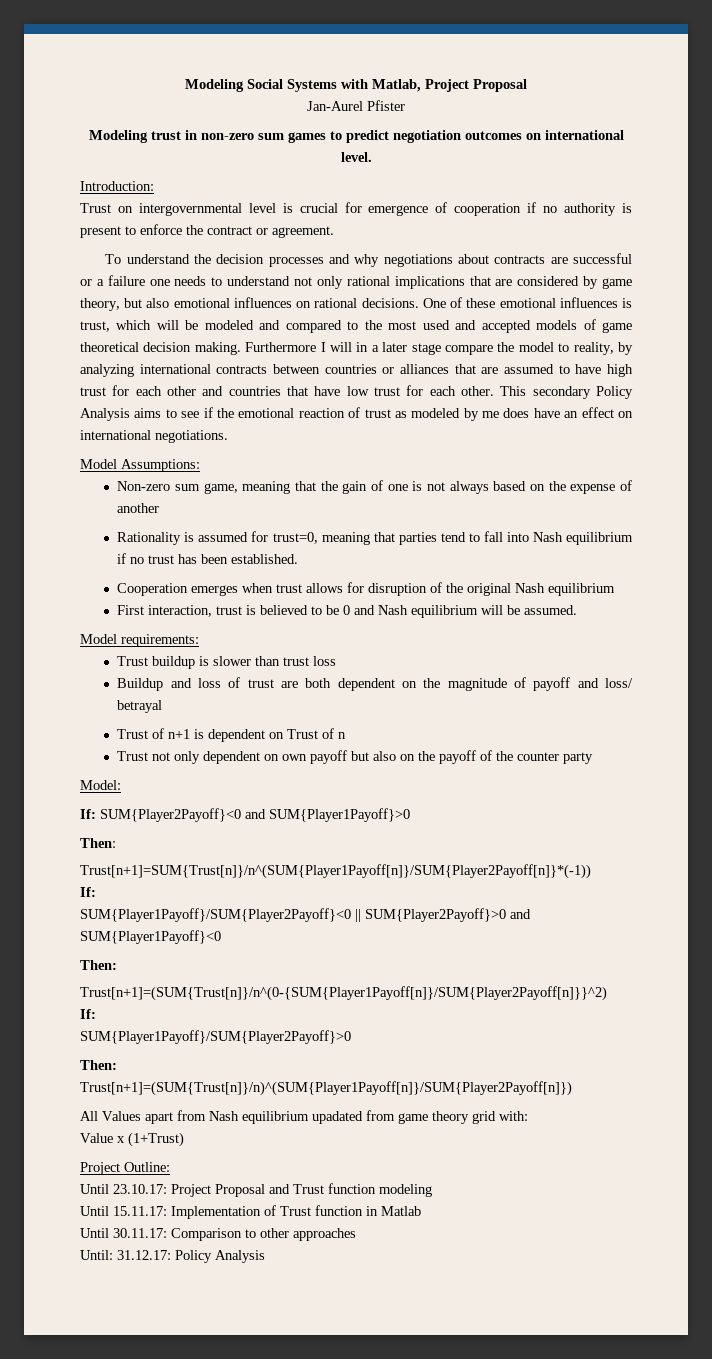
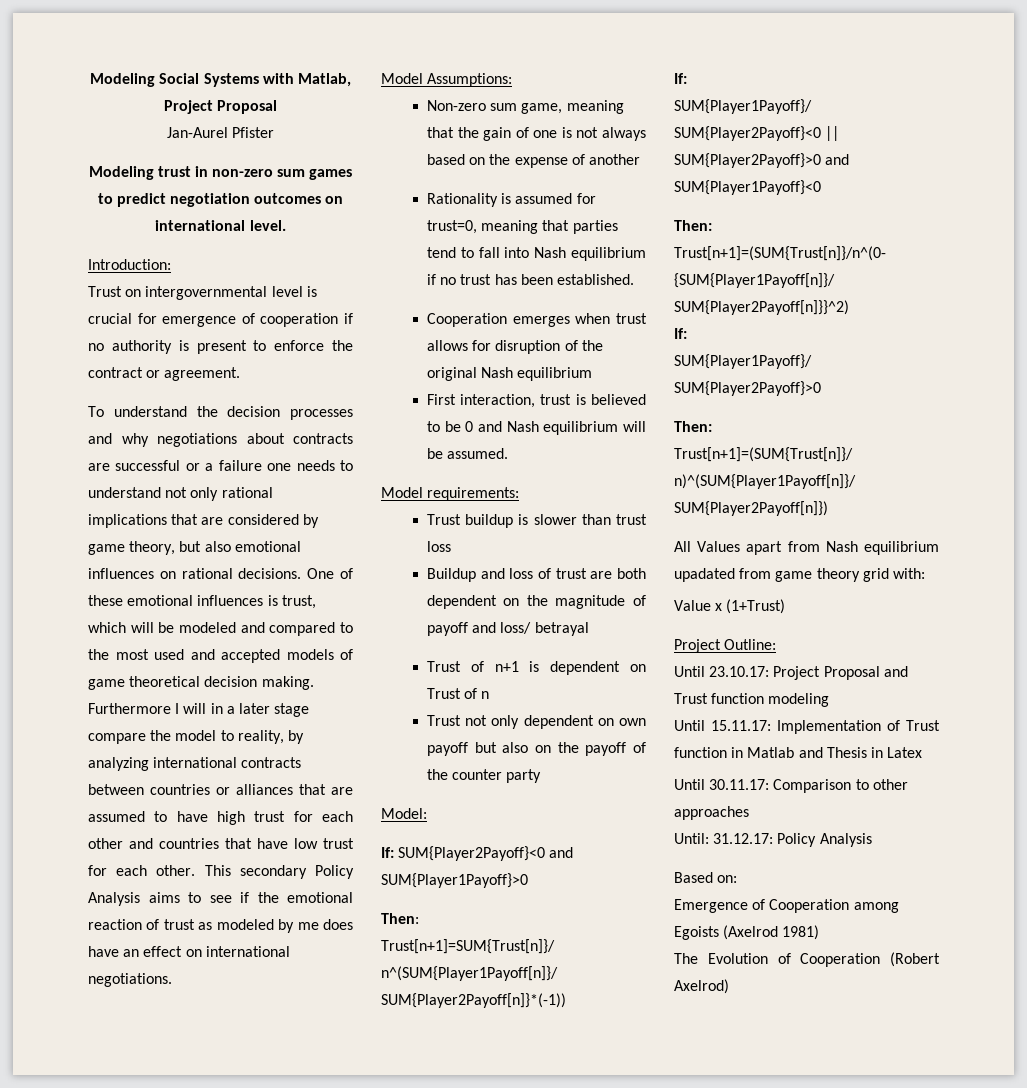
(421, 1211) none -> [798,747,923,758] and Thesis in Latex
(265, 1256) none -> [674,872,738,883] [674,899,899,913] [674,925,820,940] [674,952,940,967] [674,979,729,994] // Based on: // Emergence of Cooperation among Egoists (Axelrod 1981) // The Evolution of Cooperation (Robert Axelrod)

